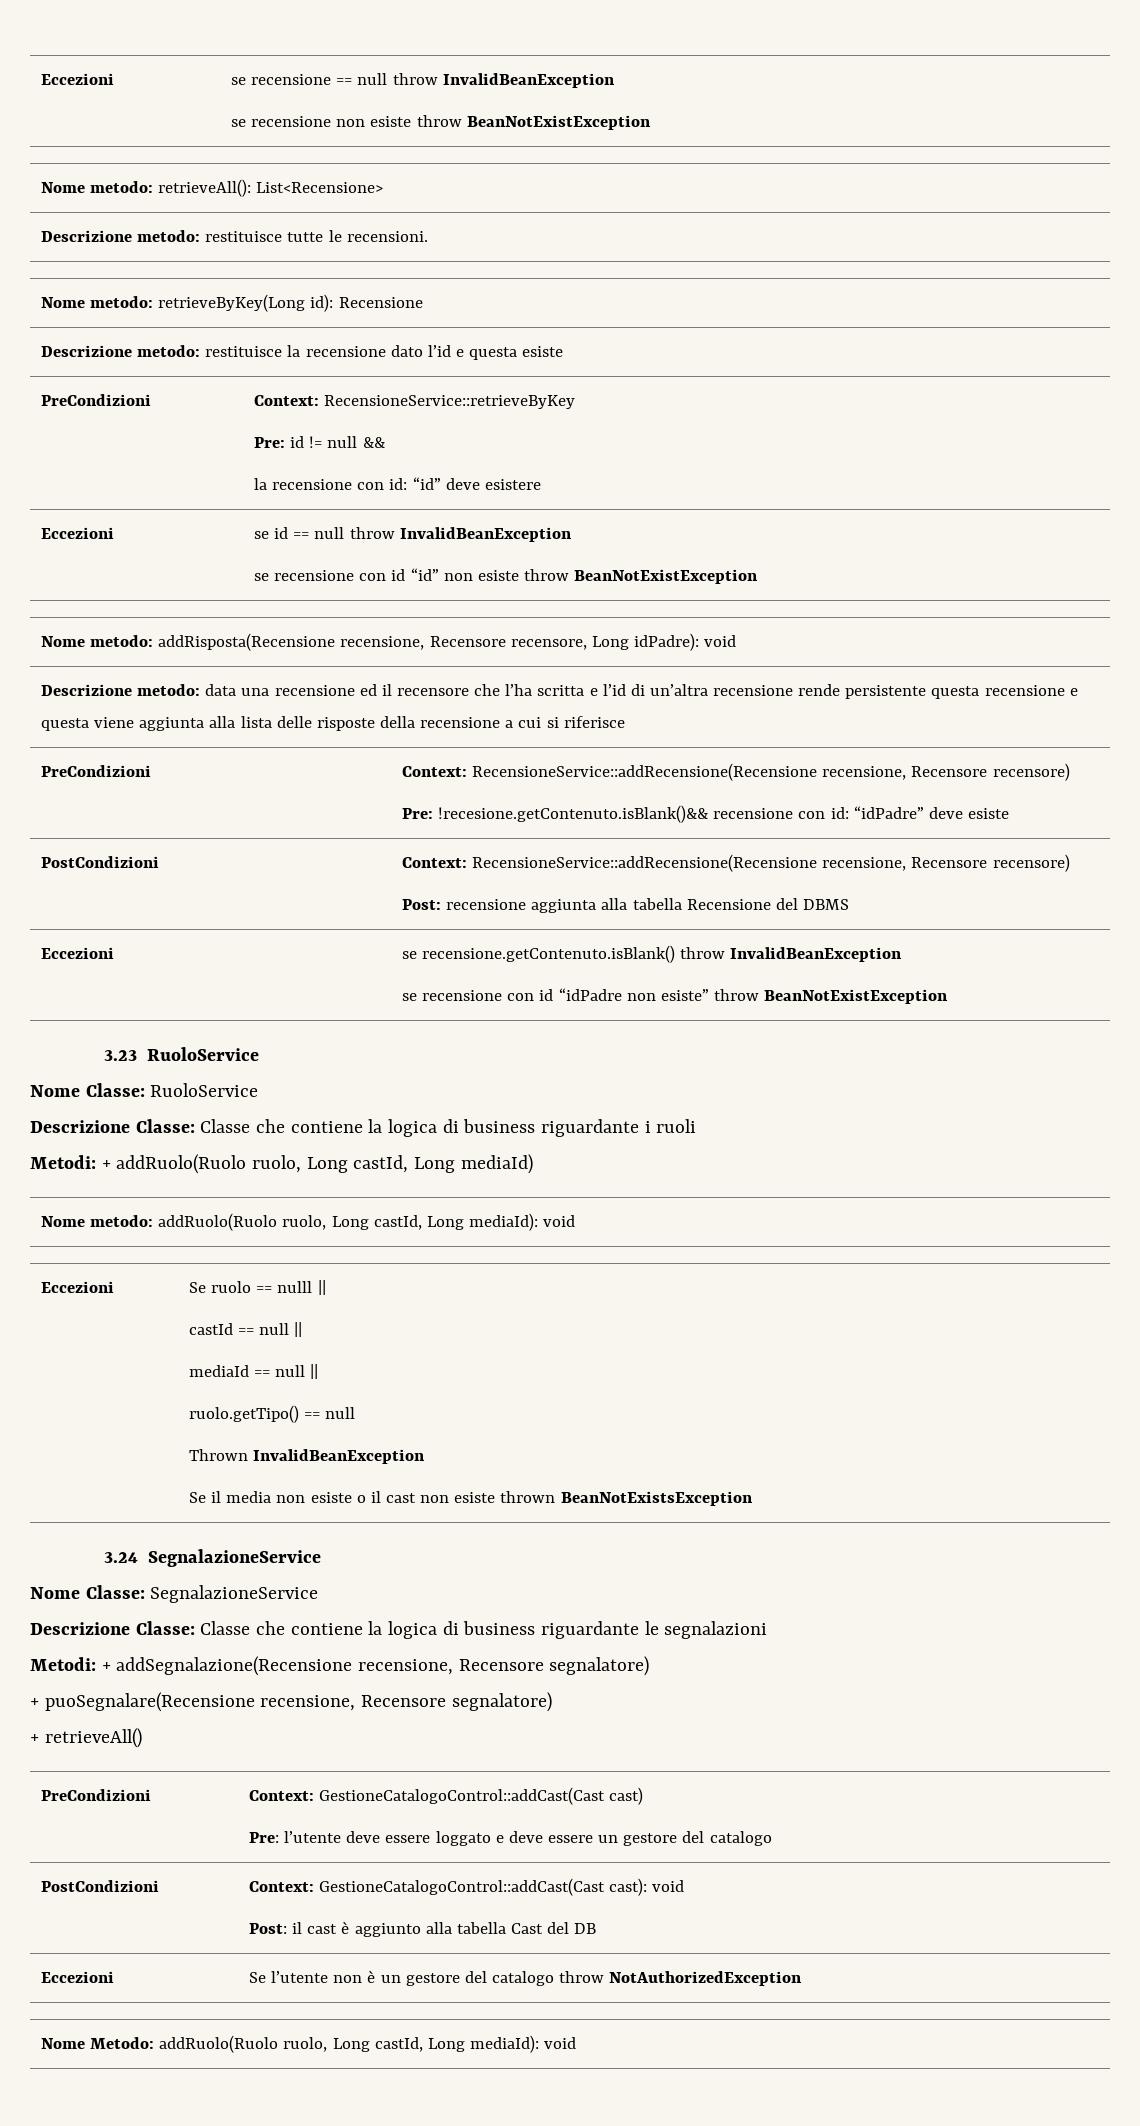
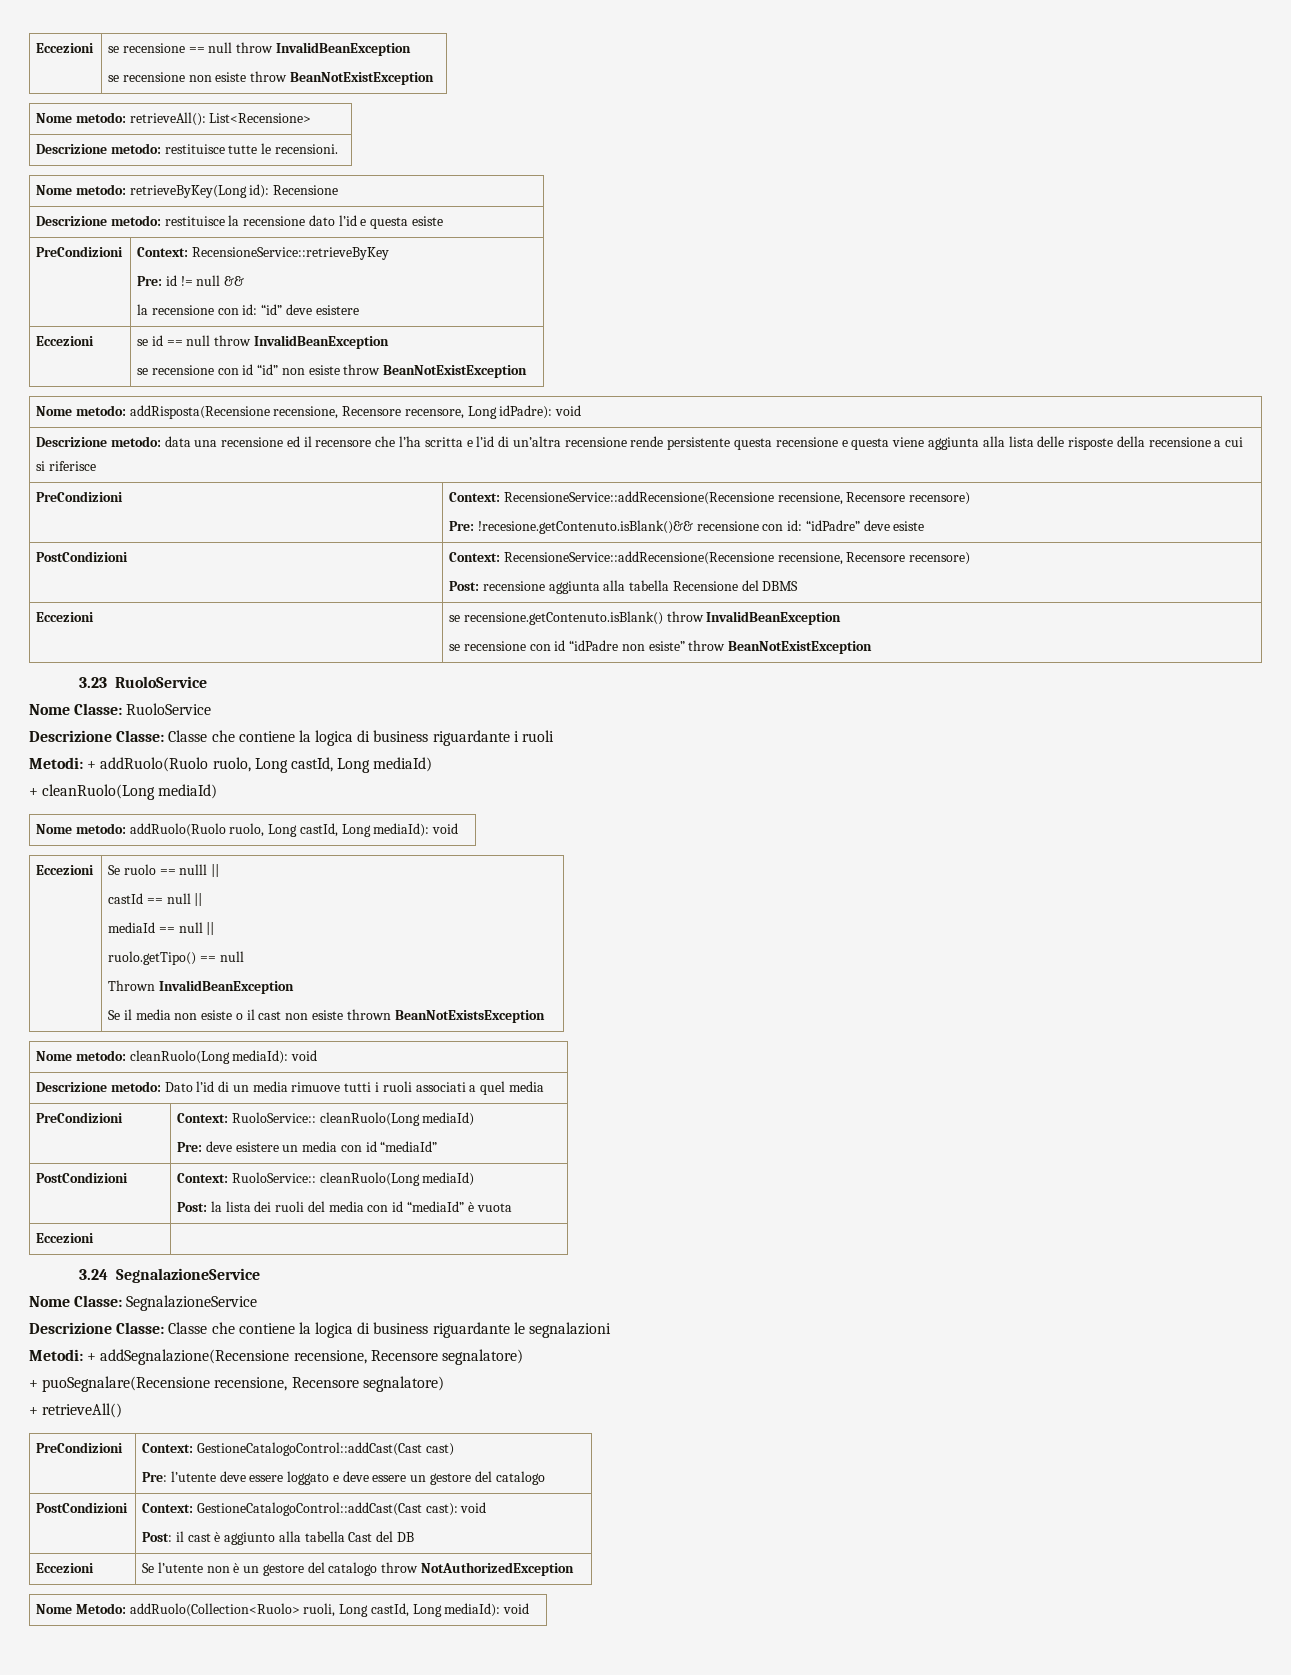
(533, 1164) none -> [29,784,218,800] // + cleanRuolo(Long mediaId)
(753, 1498) none -> [36,1050,318,1064] [36,1081,544,1095] [36,1112,124,1123] [177,1112,475,1126] [177,1141,438,1152] [36,1172,129,1183] [177,1172,475,1186] [177,1201,512,1212] [36,1233,95,1243] // Nome metodo: cleanRuolo(Long mediaId): void // Descrizione metodo: Dato l’id di un media rimuove tutti i ruoli associati a quel media // PreCondizioni | Context: RuoloService:: cleanRuolo(Long mediaId) // Pre: deve esistere un media con id “mediaId” // PostCondizioni | Context: RuoloService:: cleanRuolo(Long mediaId) // Post: la lista dei ruoli del media con id “mediaId” è vuota // Eccezioni |
[159,2035,328,2053] addRuolo(Ruolo ruolo, -> [129,1603,336,1617] addRuolo(Collection<Ruolo> ruoli,

